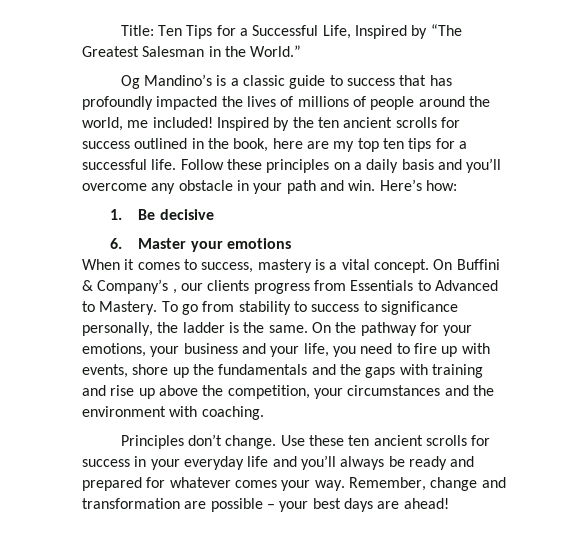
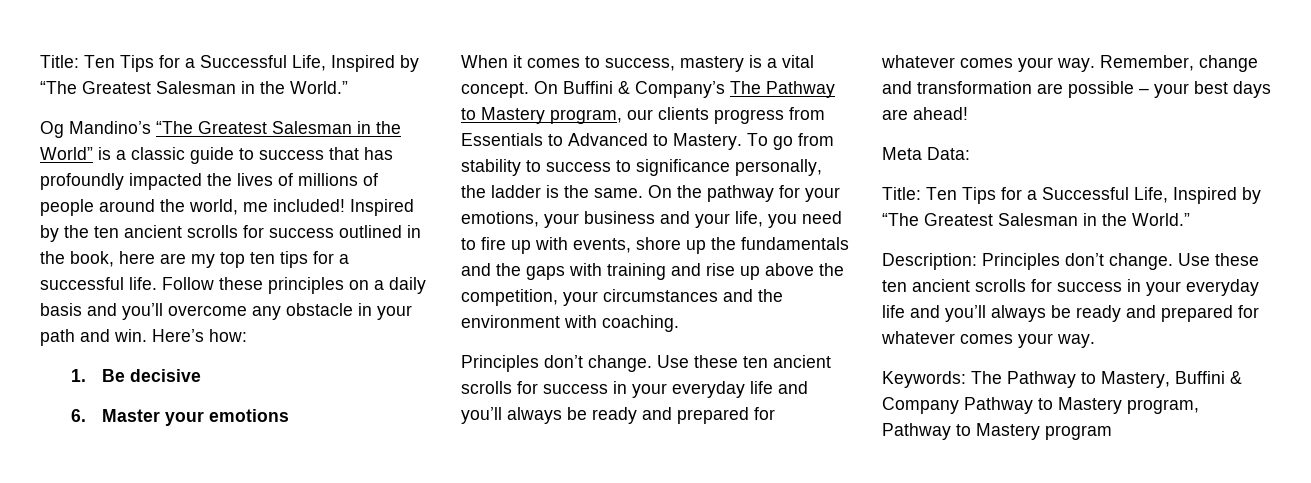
(213, 80) none -> [156,121,401,134] [40,147,93,160] “The Greatest Salesman in the World”
[172,289,177,294] , -> [730,81,835,98] [461,107,622,124] The Pathway to Mastery program,
(449, 503) none -> [882,147,970,160] [882,187,1261,204] [882,213,1190,226] [882,253,1259,270] [882,279,1259,296] [882,305,1259,322] [881,331,1095,348] [882,371,1242,388] [882,397,1199,414] [882,423,1112,440] // Meta Data: // Title: Ten Tips for a Successful Life, Inspired by “The Greatest Salesman in the World.” // Description: Principles don’t change. Use these ten ancient scrolls for success in your everyday life and you’ll always be ready and prepared for whatever comes your way. // Keywords: The Pathway to Mastery, Buffini & Company Pathway to Mastery program, Pathway to Mastery program

